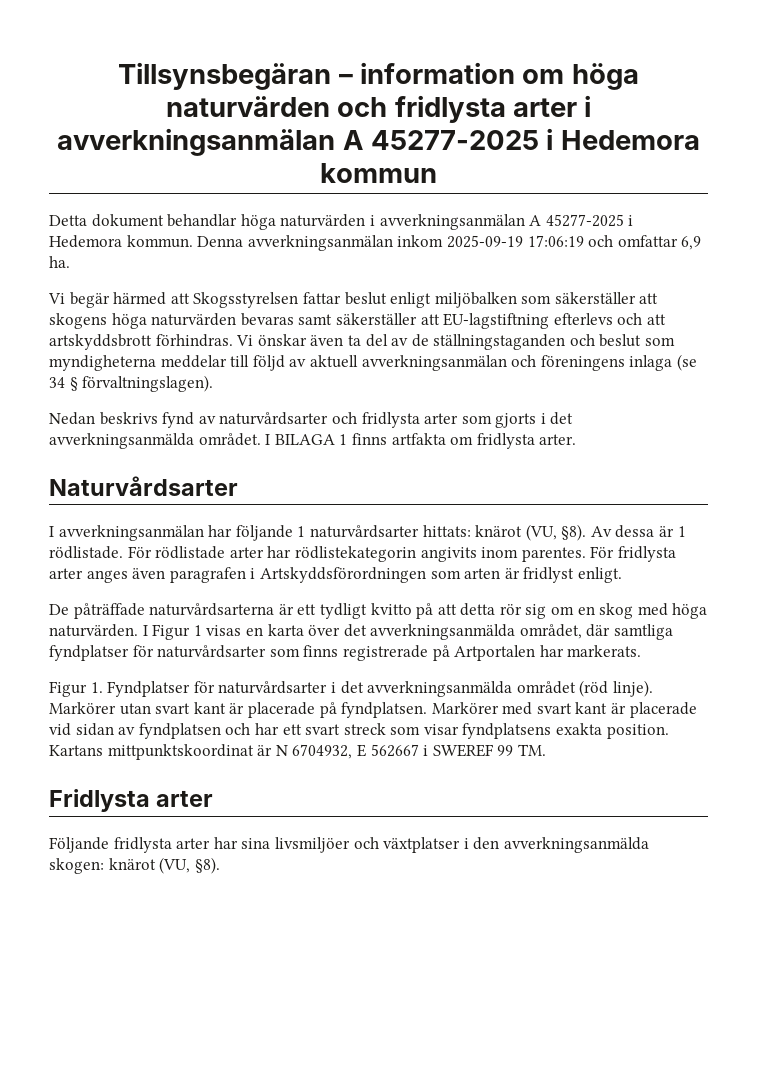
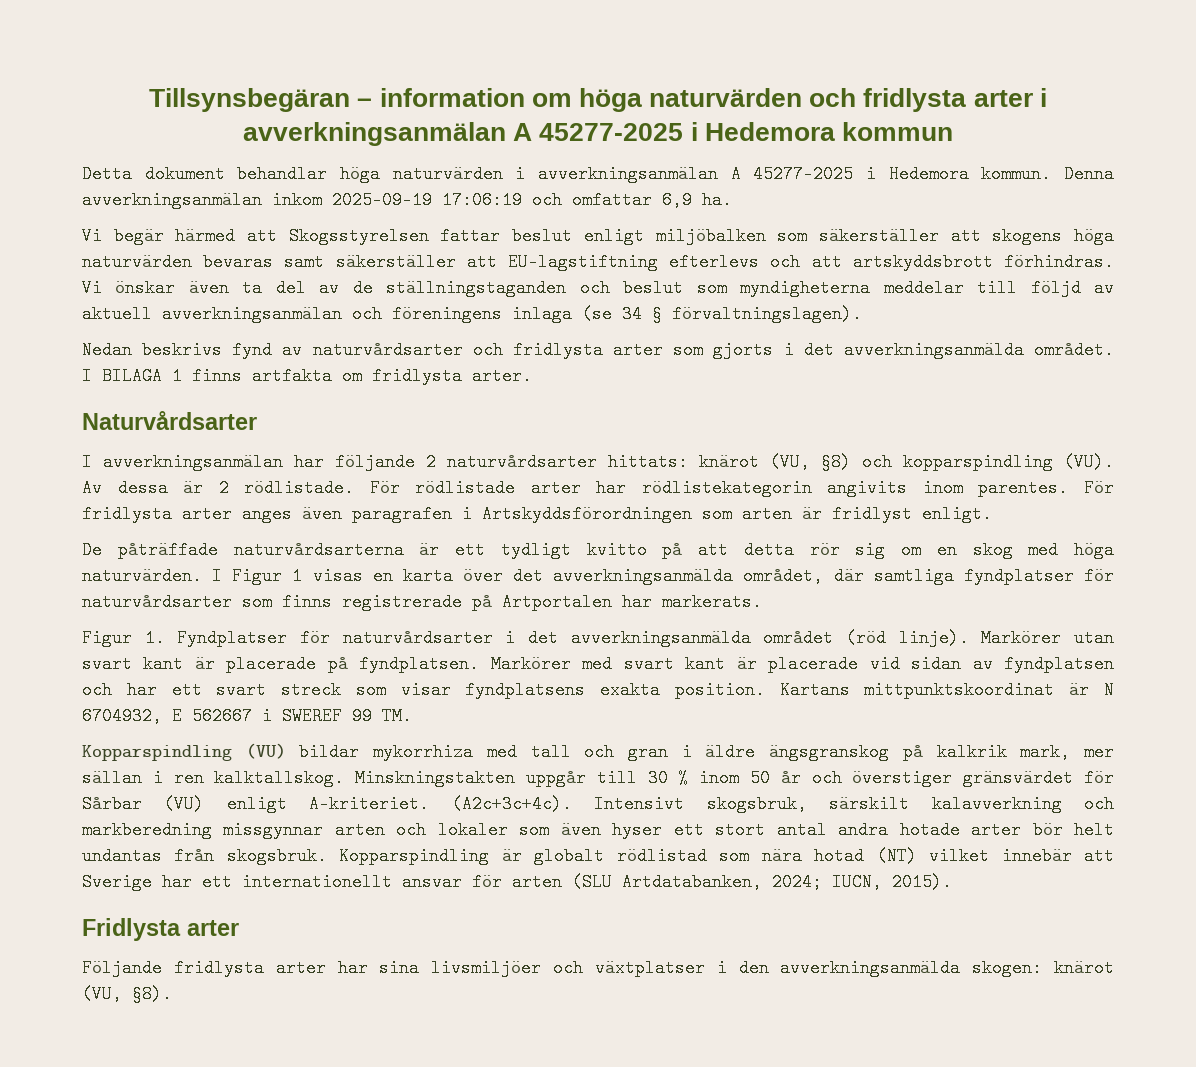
[297,526,306,537] 1 -> [426,453,436,471] 2
[561,524,587,541] §8). -> [821,453,1114,471] §8) och kopparspindling (VU).
[677,526,686,537] 1 -> [218,479,229,497] 2
(546, 750) none -> [82,743,1114,761] [82,769,1114,787] [82,795,1114,813] [82,821,1115,839] [82,847,1114,865] [82,873,952,891] // Kopparspindling (VU) bildar mykorrhiza med tall och gran i äldre ängsgranskog på kalkrik mark, mer sällan i ren kalktallskog. Minskningstakten uppgår till 30 % inom 50 år och överstiger gränsvärdet för Sårbar (VU) enligt A-kriteriet. (A2c+3c+4c). Intensivt skogsbruk, särskilt kalavverkning och markberedning missgynnar arten och lokaler som även hyser ett stort antal andra hotade arter bör helt undantas från skogsbruk. Kopparspindling är globalt rödlistad som nära hotad (NT) vilket innebär att Sverige har ett internationellt ansvar för arten (SLU Artdatabanken, 2024; IUCN, 2015).

